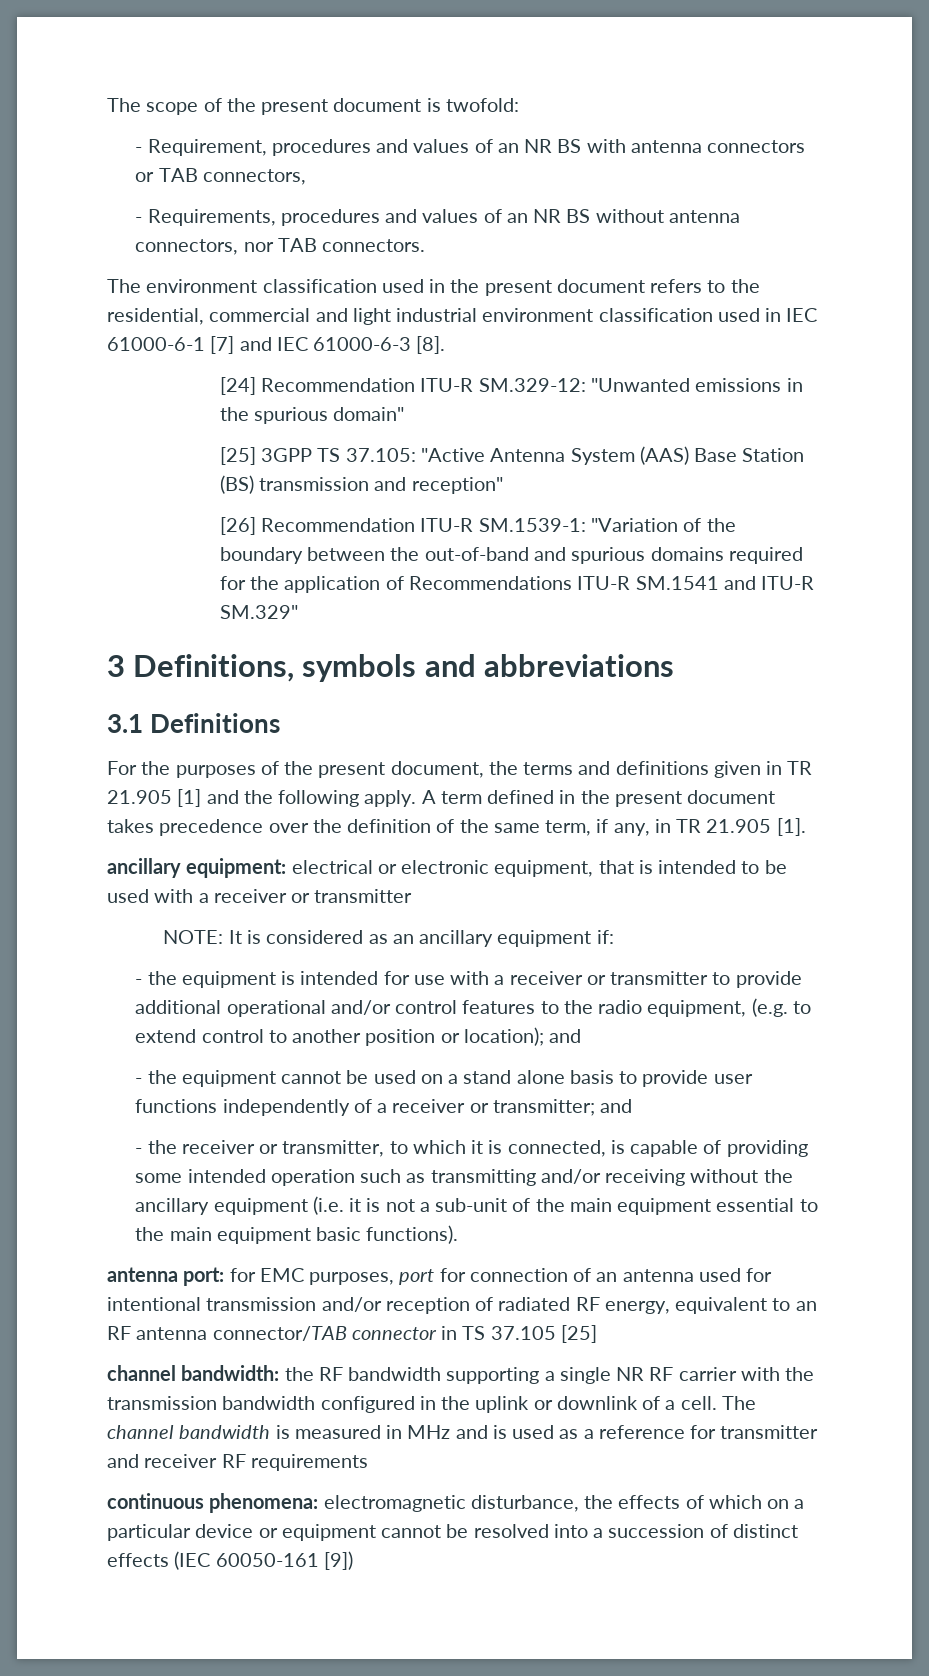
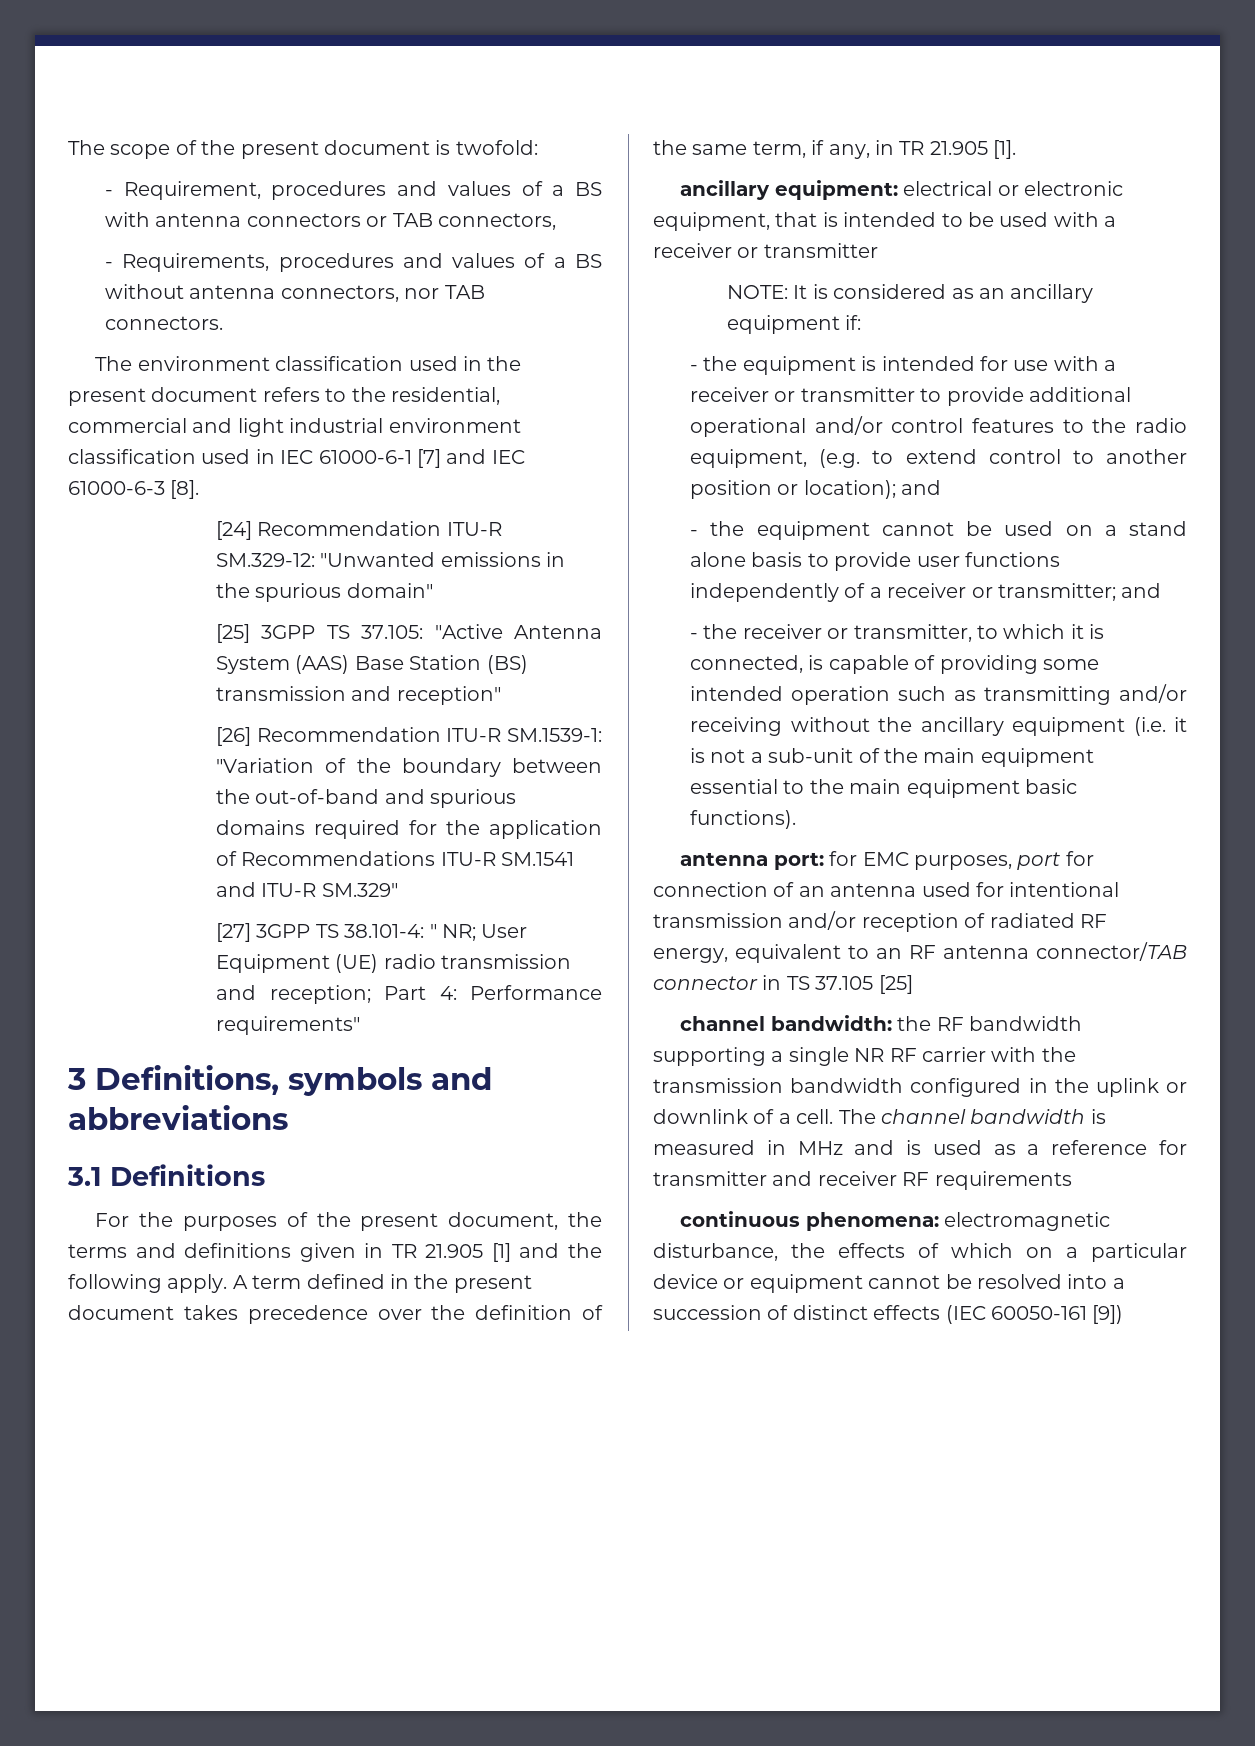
[497,139,553,153] an NR -> [552,185,565,196] a
[506,209,562,223] an NR -> [553,257,566,268] a
(298, 612) none -> [216,923,528,942] [216,954,572,973] [216,985,602,1004] [216,1016,361,1035] // [27] 3GPP TS 38.101-4: " NR; User Equipment (UE) radio transmission and reception; Part 4: Performance requirements"

